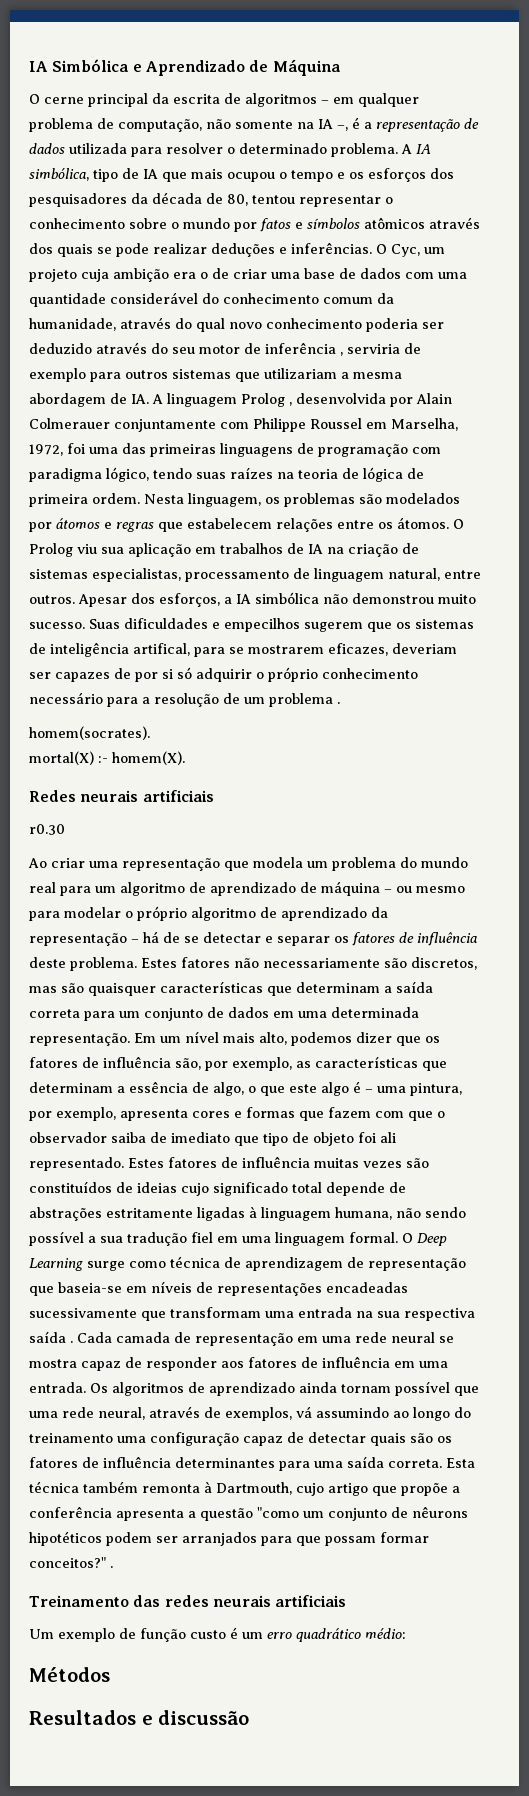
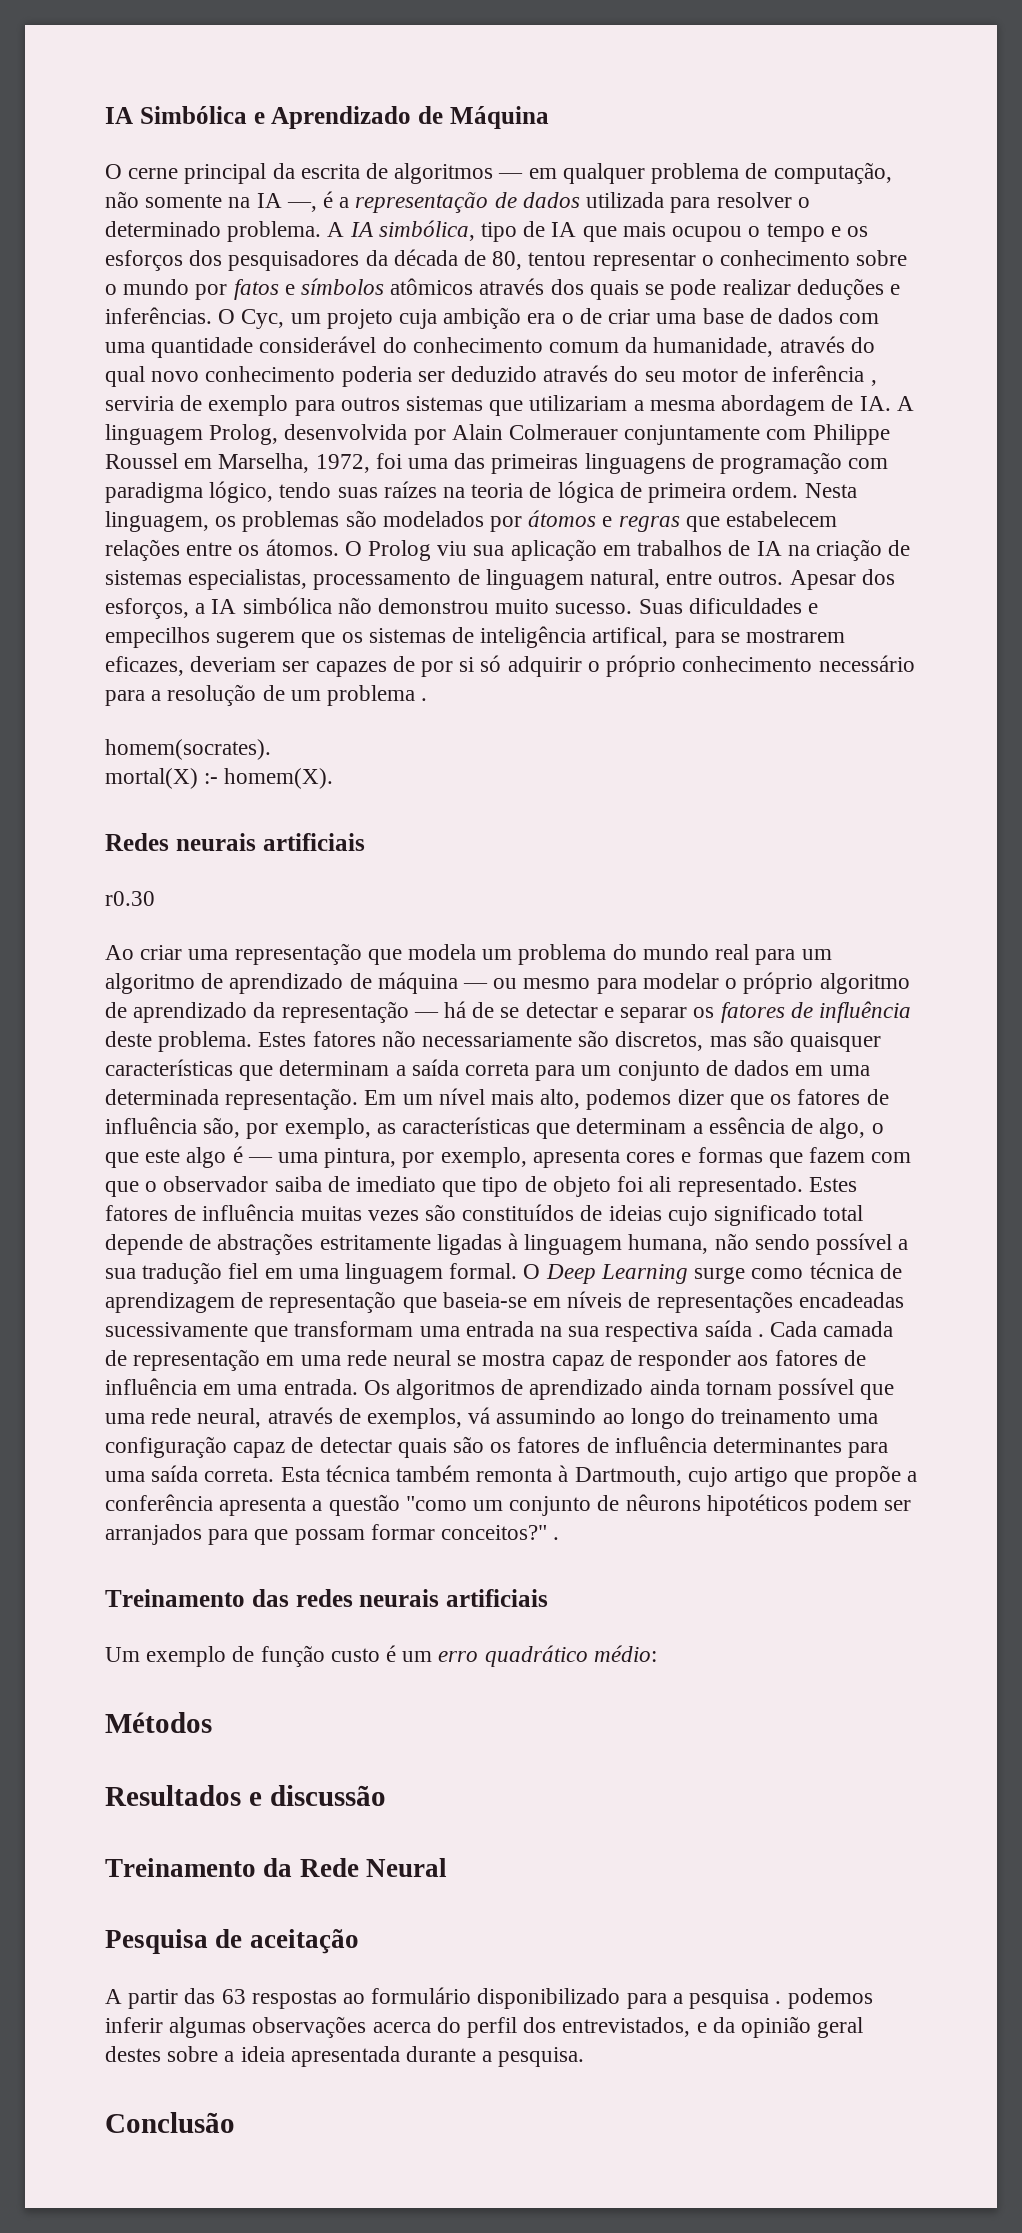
[321,100,329,104] – -> [498,173,524,179] —
[337,125,348,131] –, -> [286,202,317,212] —,
[241,393,292,407] Prolog , -> [209,424,279,445] Prolog,
[384,889,392,893] – -> [463,983,489,989] —
[131,939,139,943] – -> [413,1012,439,1018] —
[365,1089,373,1093] – -> [247,1157,273,1163] —
(250, 1717) none -> [105,1858,447,1877] [105,1929,359,1954] [105,1987,873,2009] [105,2016,864,2038] [105,2046,585,2067] [105,2112,235,2133] // Treinamento da Rede Neural // Pesquisa de aceitação // A partir das 63 respostas ao formulário disponibilizado para a pesquisa . podemos inferir algumas observações acerca do perfil dos entrevistados, e da opinião geral destes sobre a ideia apresentada durante a pesquisa. // Conclusão

